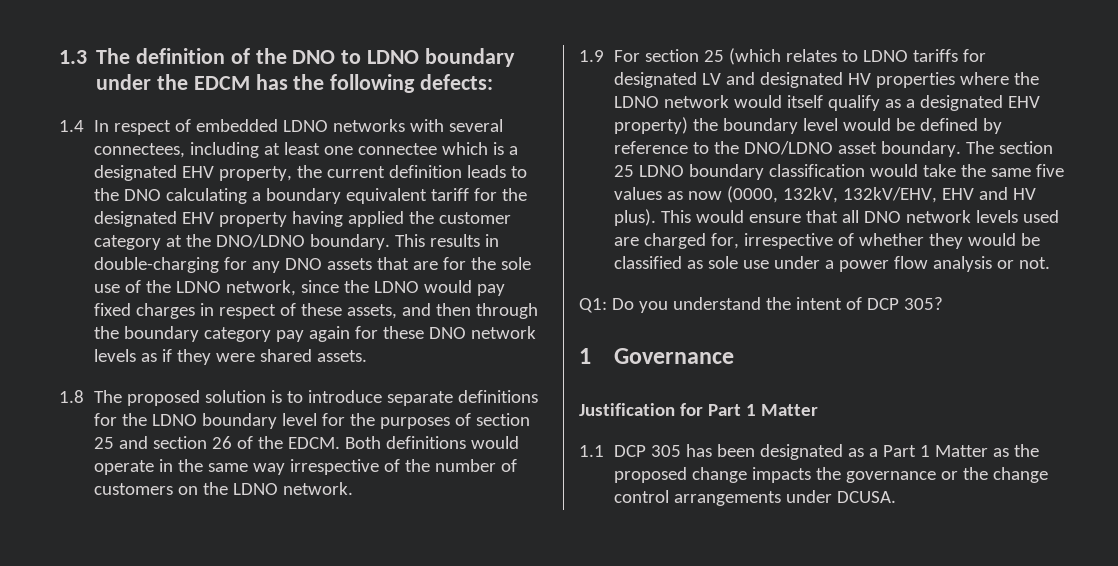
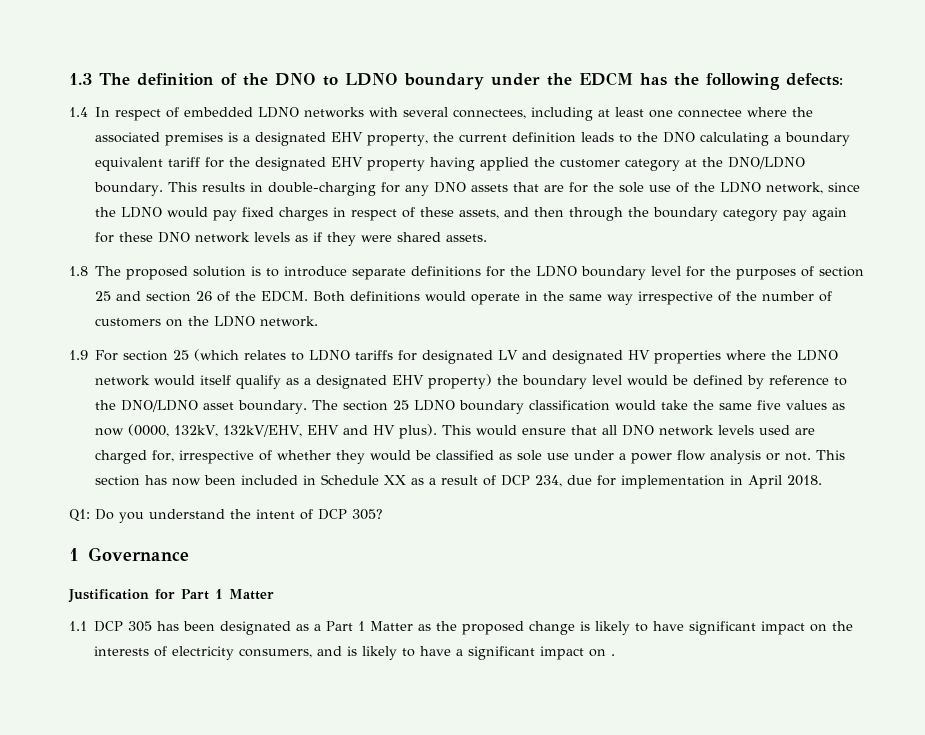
[441,142,488,155] which -> [747,107,814,117] [95,132,224,146] where the associated premises
(1050, 263) none -> [816,450,846,460] [95,474,823,489] This section has now been included in Schedule XX as a result of DCP 234, due for implementation in April 2018.
[752,467,1048,483] [614,490,897,506] impacts the governance or the change control arrangements under DCUSA. -> [580,621,854,635] [94,646,616,660] is likely to have significant impact on the interests of electricity consumers, and is likely to have a significant impact on .

